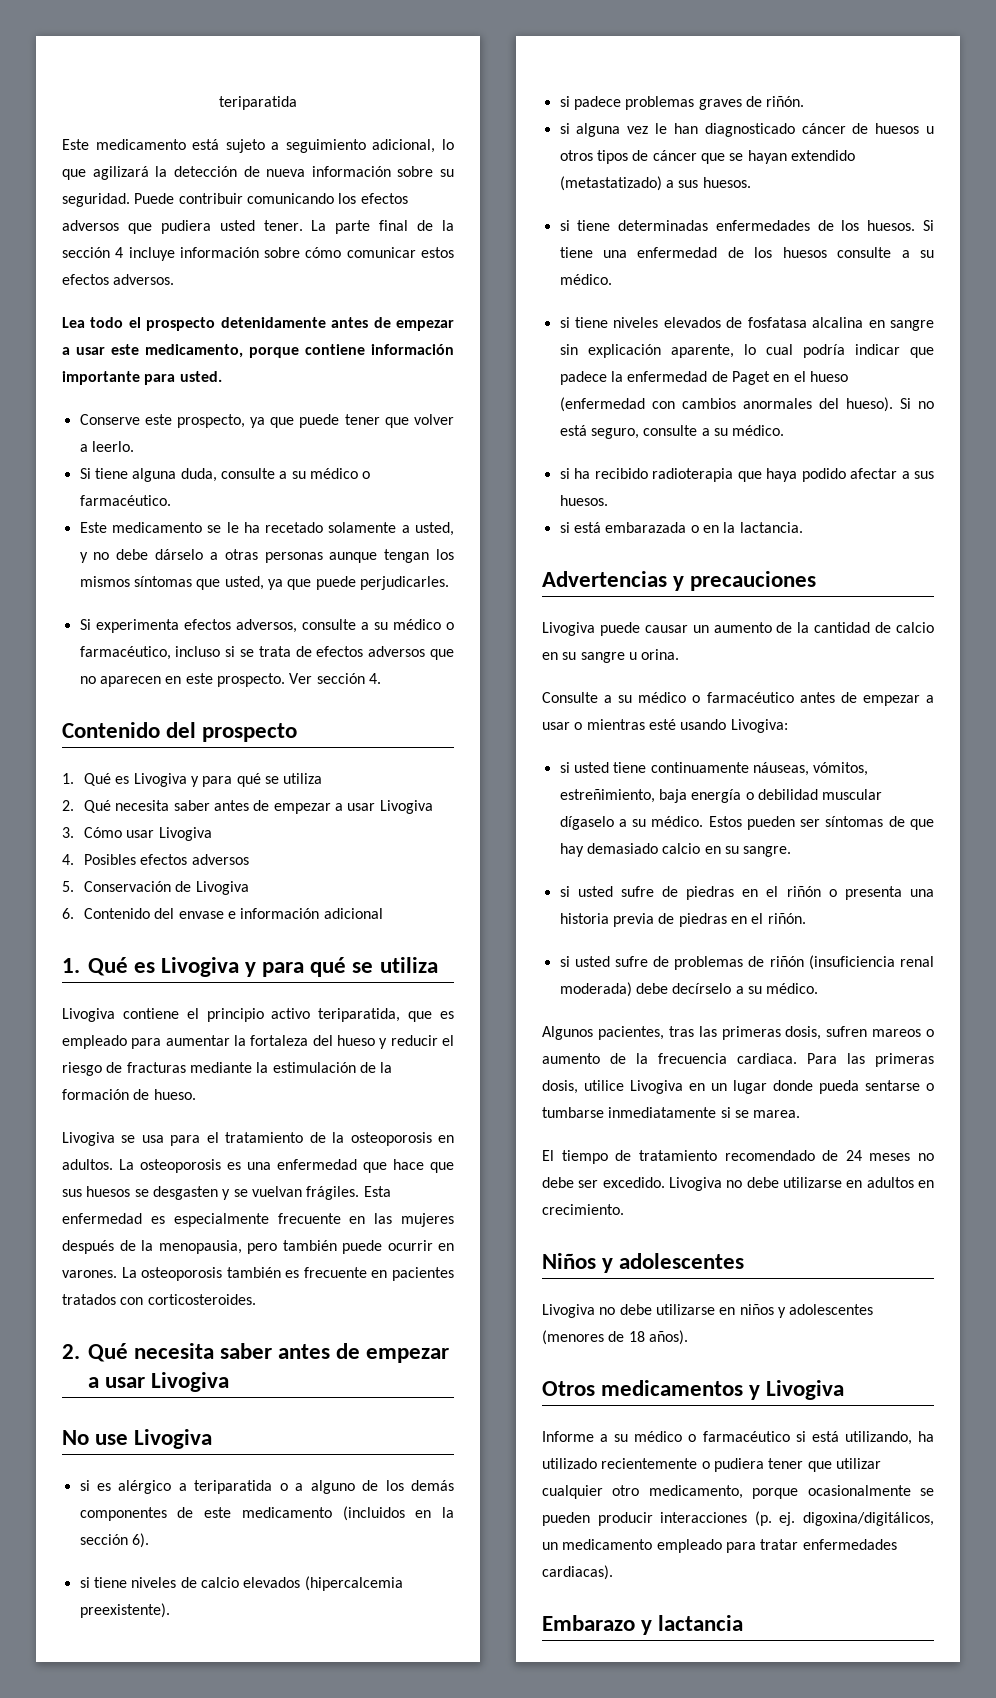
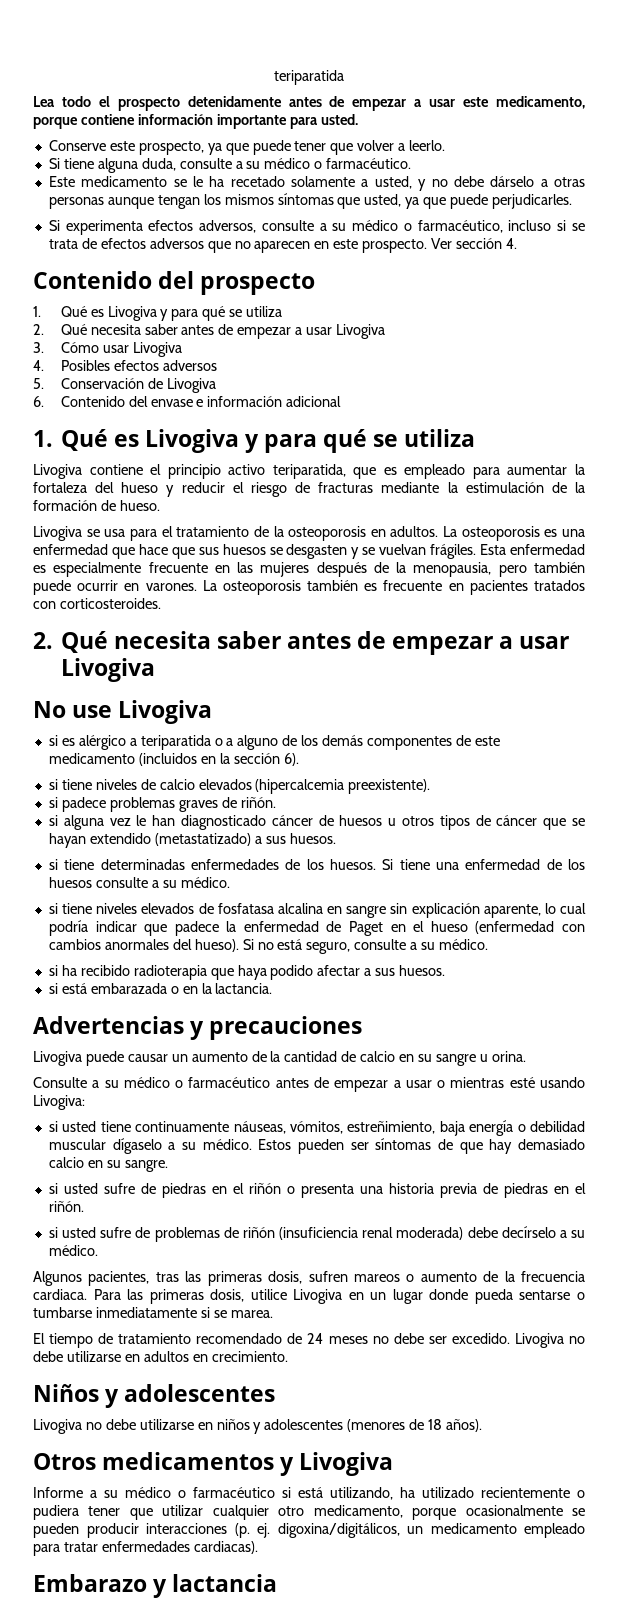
[219,96,297,110] [62,139,454,153] [62,166,454,180] [62,193,408,207] [62,220,455,234] [62,247,454,261] [62,274,175,285] teriparatida // Este medicamento está sujeto a seguimiento adicional, lo que agilizará la detección de nueva información sobre su seguridad. Puede contribuir comunicando los efectos adversos que pudiera usted tener. La parte final de la sección 4 incluye información sobre cómo comunicar estos efectos adversos. -> [274,70,344,85] teriparatida

